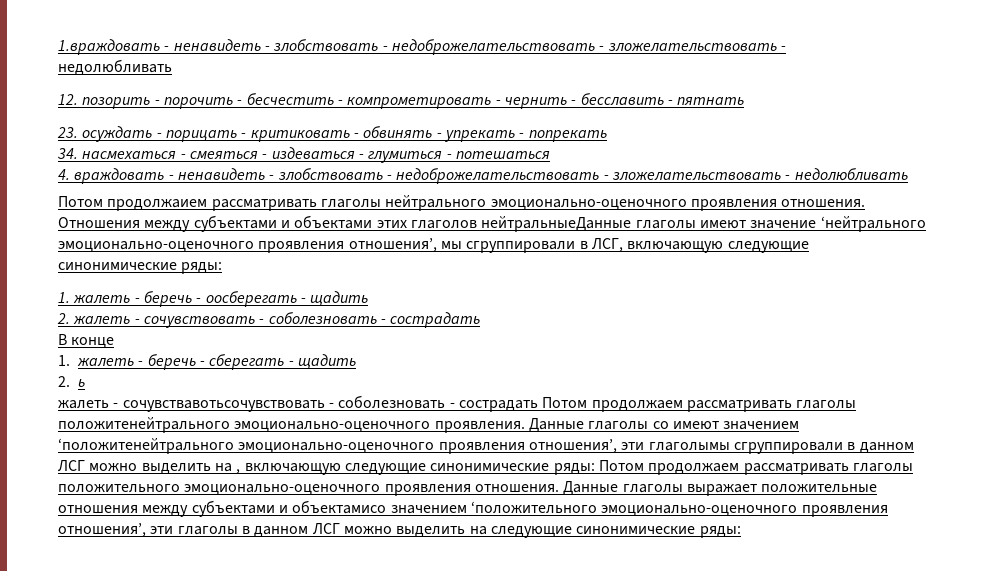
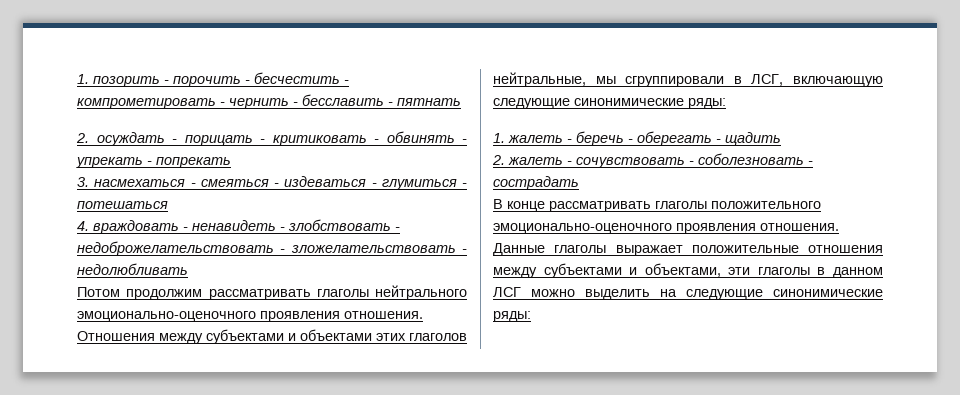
[58,39,786,55] [58,59,172,75] [58,94,78,105] 1.враждовать - ненавидеть - злобствовать - недоброжелательствовать - зложелательствовать - // недолюбливать // 12. -> [77,74,89,84] 1.
[57,127,78,138] 23. -> [76,133,89,143] 2.
[57,148,78,159] 34. -> [77,177,89,187] 3.
[107,199,208,211] продолжаием -> [126,289,203,300] продолжим
[481,216,926,232] [58,238,437,253] нейтральныеДанные глаголы имеют значение ‘нейтрального эмоционально-оценочного проявления отношения’, -> [493,72,586,87] нейтральные,
[205,291,297,307] оосберегать -> [637,131,712,146] оберегать
[58,354,356,370] [58,376,85,387] [58,395,857,412] [58,417,800,433] [58,438,914,454] [58,460,740,475] // 1. жалеть - беречь - сберегать - щадить // 2. ь // жалеть - сочувствавотьсочувствовать - соболезновать - сострадать Потом продолжаем рассматривать глаголы положитенейтрального эмоционально-оценочного проявления. Данные глаголы со имеют значением ‘положитенейтрального эмоционально-оценочного проявления отношения’, эти глаголымы сгруппировали в данном ЛСГ можно выделить на , включающую следующие синонимические ряды: Потом продолжаем -> (545, 206) none
[292,500,888,517] [58,523,146,537] объектамисо значением ‘положительного эмоционально-оценочного проявления отношения’, -> [644,263,721,277] объектами,

